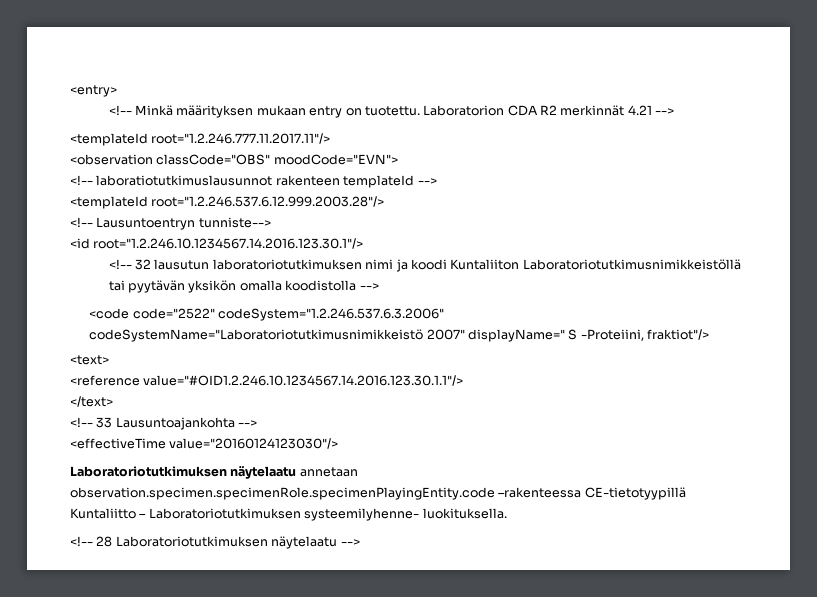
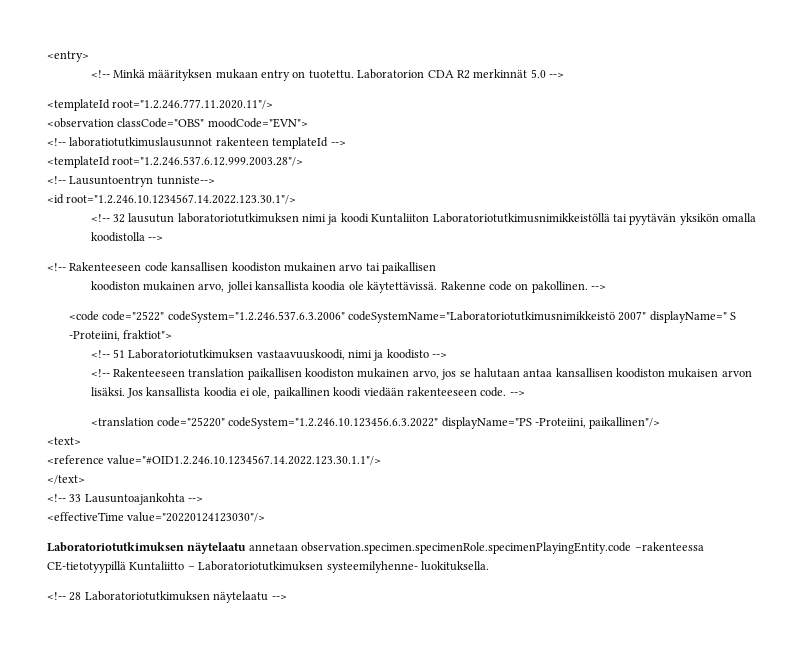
[627,105,675,115] [70,133,331,146] 4.21 --> // <templateId root="1.2.246.777.11.2017.11"/> -> [530,69,565,78] [47,99,274,111] 5.0 --> // <templateId root="1.2.246.777.11.2020.11"/>
[93,238,364,249] root="1.2.246.10.1234567.14.2016.123.30.1"/> -> [66,194,297,204] root="1.2.246.10.1234567.14.2022.123.30.1"/>
(379, 286) none -> [47,262,436,274] [90,281,607,293] // <!-- Rakenteeseen code kansallisen koodiston mukainen arvo tai paikallisen // koodiston mukainen arvo, jollei kansallista koodia ole käytettävissä. Rakenne code on pakollinen. -->
[647,329,710,340] fraktiot"/> -> [123,330,173,339] [90,349,448,361] [90,368,752,380] [90,387,525,399] [90,417,661,429] fraktiot"> // <!-- 51 Laboratoriotutkimuksen vastaavuuskoodi, nimi ja koodisto --> // <!-- Rakenteeseen translation paikallisen koodiston mukainen arvo, jos se halutaan antaa kansallisen koodiston mukaisen arvon lisäksi. Jos kansallista koodia ei ole, paikallinen koodi viedään rakenteeseen code. --> // <translation code="25220" codeSystem="1.2.246.10.123456.6.3.2022" displayName="PS -Proteiini, paikallinen"/>
[143,375,464,386] value="#OID1.2.246.10.1234567.14.2016.123.30.1.1"/> -> [107,455,382,465] value="#OID1.2.246.10.1234567.14.2022.123.30.1.1"/>
[169,438,339,449] value="20160124123030"/> -> [127,512,266,522] value="20220124123030"/>

